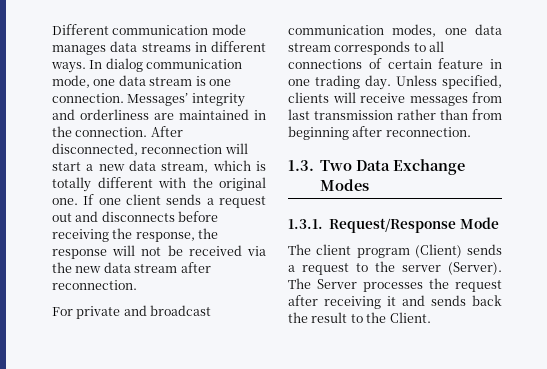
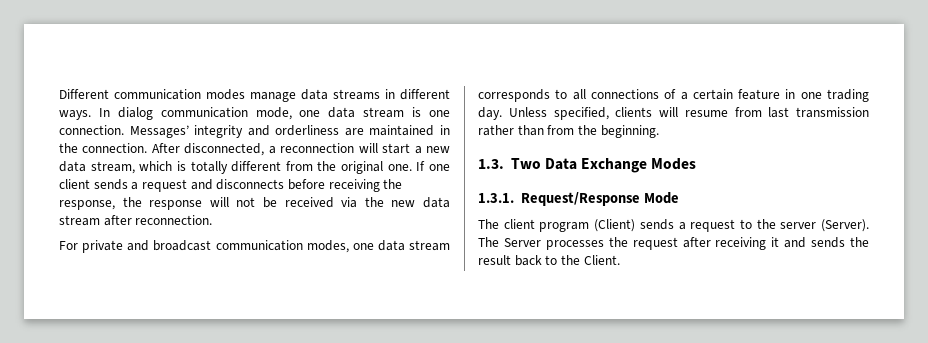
[211,24,246,35] [52,45,106,55] mode manages -> [206,89,296,102] modes manage
(138, 149) none -> [268,146,276,154] a
[158,177,186,188] with -> [285,161,313,171] from
[52,213,72,222] out -> (187, 185) none
(382, 63) none -> [680,92,688,100] a
[360,93,468,106] receive messages -> [684,110,728,117] resume
[288,126,471,140] beginning after reconnection. -> [577,125,659,138] the beginning.
[472,295,502,306] back -> (846, 242) none
(348, 317) none -> [514,255,542,266] back

